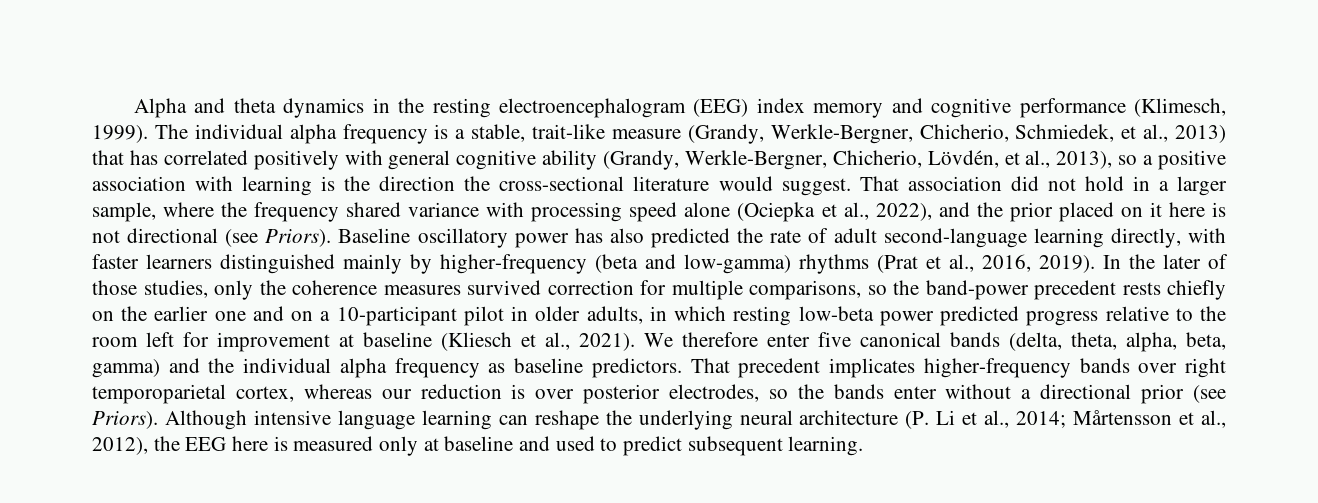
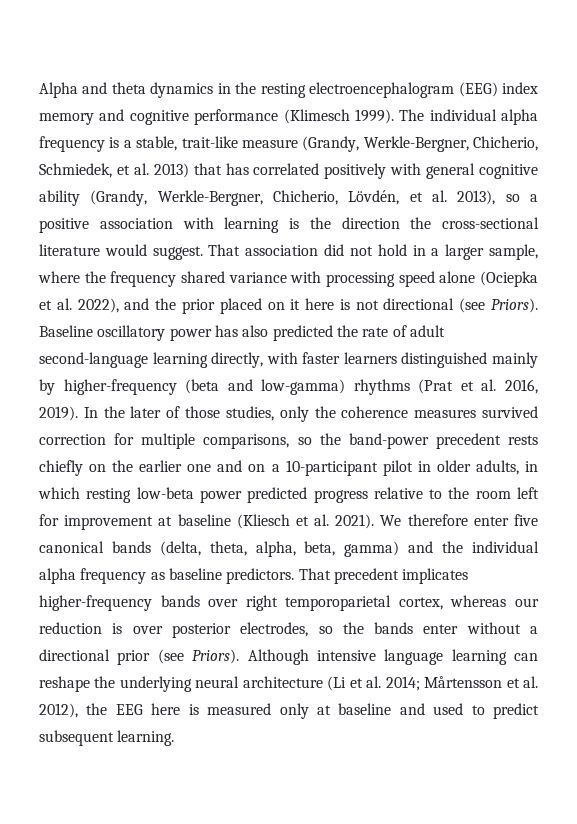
[1134,98,1227,117] (Klimesch, -> [283,109,350,124] (Klimesch
[1143,124,1169,142] al., -> [133,163,149,175] al.
[1025,150,1051,168] al., -> [431,190,447,202] al.
[843,202,869,220] al., -> [56,298,72,310] al.
[949,254,974,272] al., -> [481,379,497,391] al.
[545,332,570,350] al., -> [314,514,330,526] al.
[905,410,1010,429] (P. Li et al., -> [327,676,382,691] (Li et al.
[1201,410,1226,428] al., -> [523,676,538,688] al.

